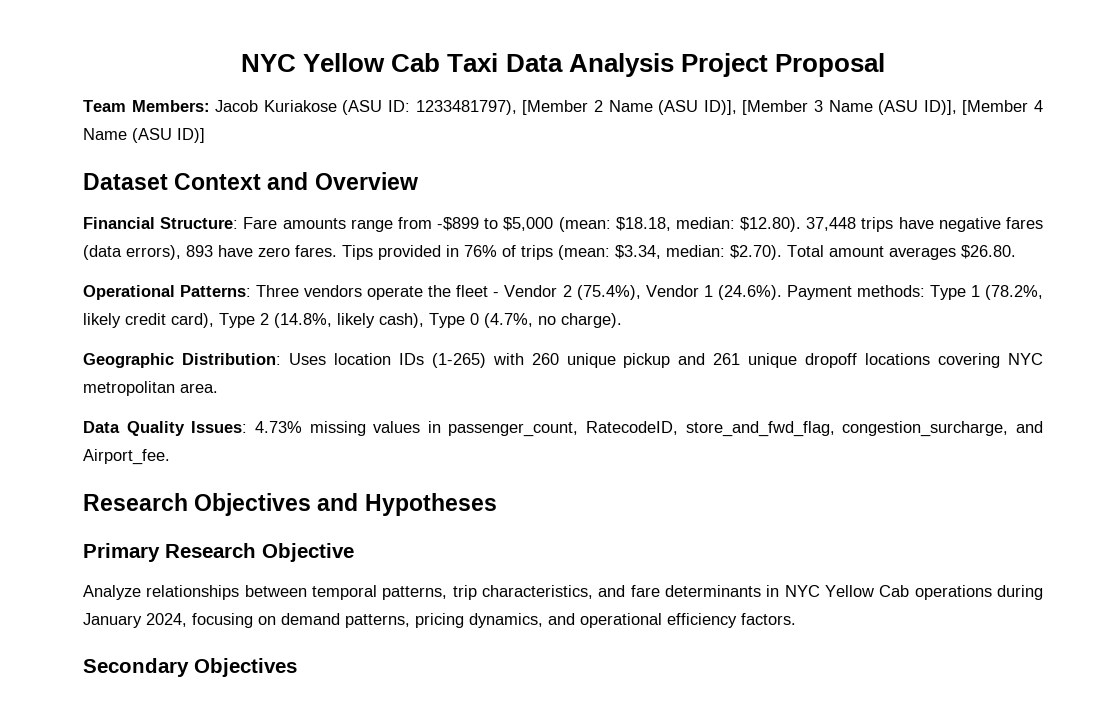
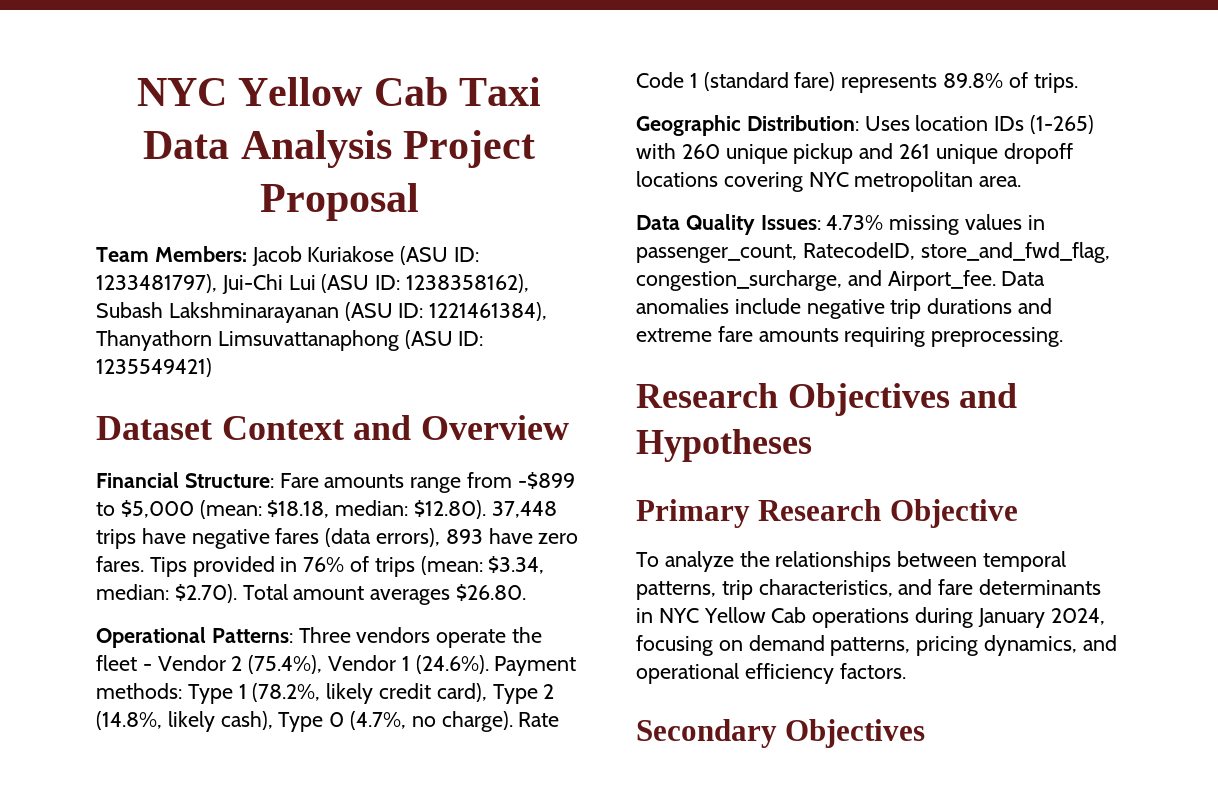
[522,100,1043,115] [83,128,205,143] [Member 2 Name (ASU ID)], [Member 3 Name (ASU ID)], [Member 4 Name (ASU ID)] -> [221,274,530,294] [96,302,548,323] [96,330,484,351] [96,358,212,377] Jui-Chi Lui (ASU ID: 1238358162), Subash Lakshminarayanan (ASU ID: 1221461384), Thanyathorn Limsuvattanaphong (ASU ID: 1235549421)
(622, 320) none -> [518,712,560,727] [636,72,1078,93] Rate Code 1 (standard fare) represents 89.8% of trips.
(170, 457) none -> [1001,271,1046,286] [636,298,1053,319] [636,326,1064,347] Data anomalies include negative trip durations and extreme fare amounts requiring preprocessing.
[83,585,141,600] Analyze -> [636,551,770,572] To analyze the

